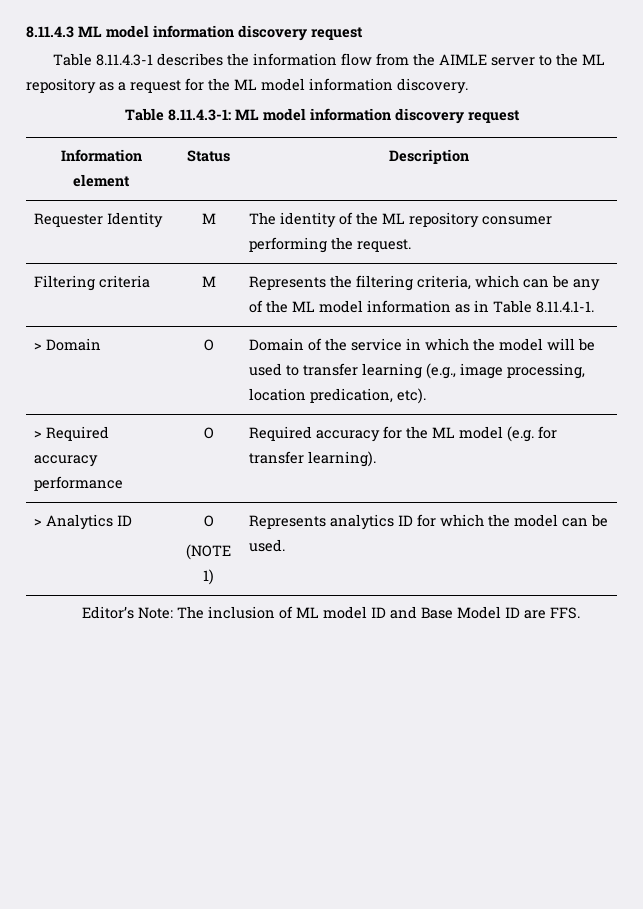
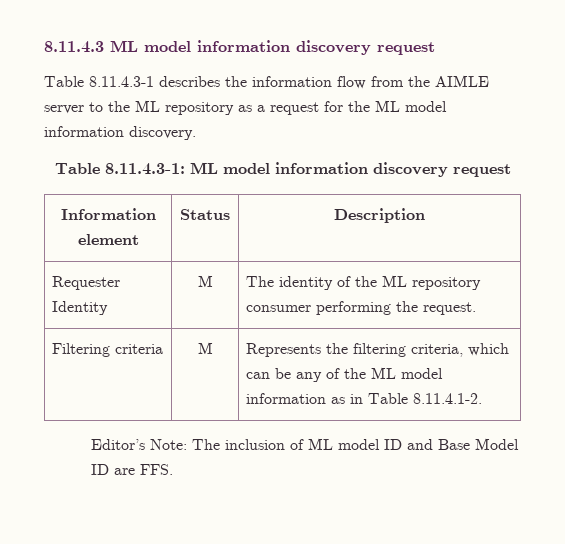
[535,301,594,313] [33,338,101,351] [203,339,214,351] [248,338,595,351] [248,363,585,379] [248,388,426,404] [33,426,109,441] [33,455,98,467] [33,476,123,491] [203,427,214,439] [248,426,557,442] [248,451,376,467] [33,514,132,530] [203,515,214,527] [186,544,231,560] [203,569,214,585] [248,514,608,530] [248,539,285,552] 8.11.4.1-1. // > Domain | O | Domain of the service in which the model will be used to transfer learning (e.g., image processing, location predication, etc). // > Required accuracy performance | O | Required accuracy for the ML model (e.g. for transfer learning). // > Analytics ID | O // (NOTE 1) | Represents analytics ID for which the model can be used. -> [413,393,483,404] 8.11.4.1-2.

